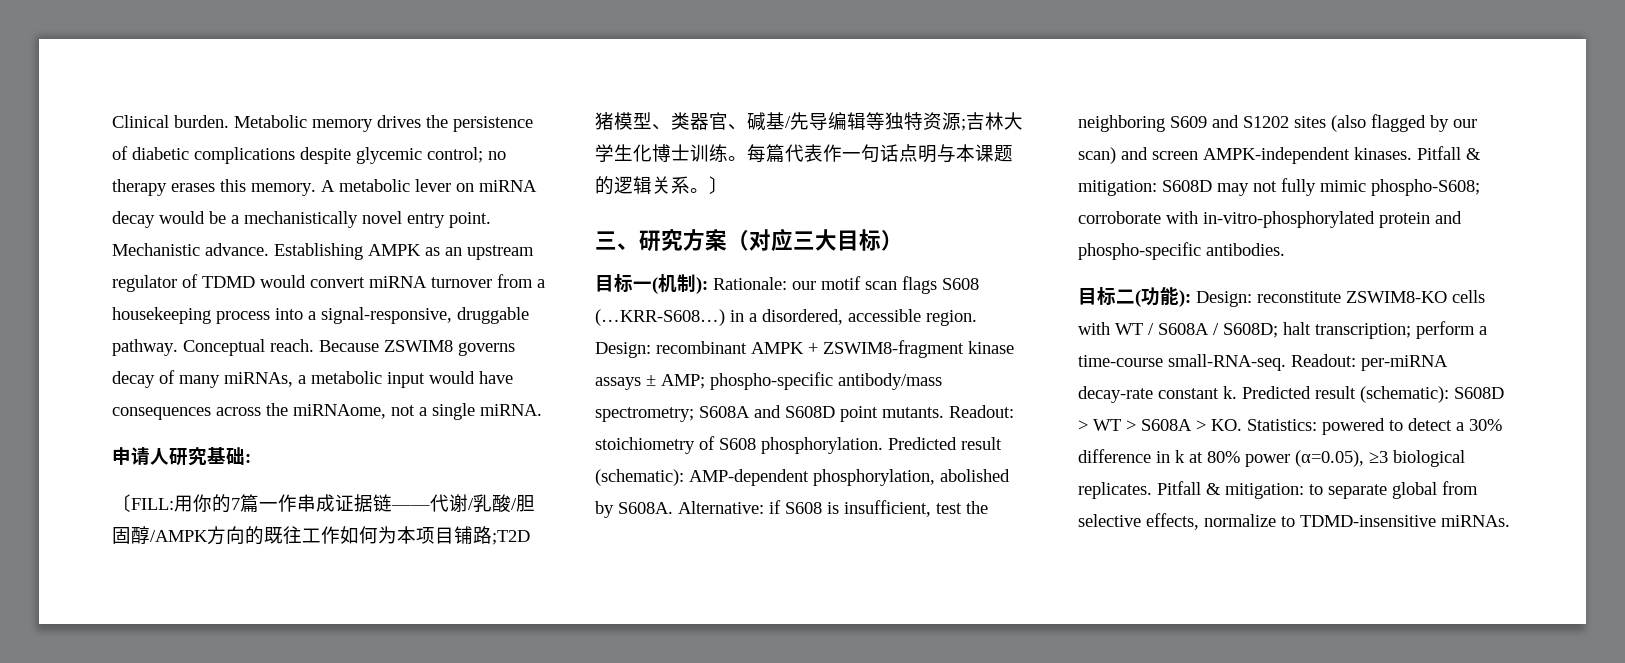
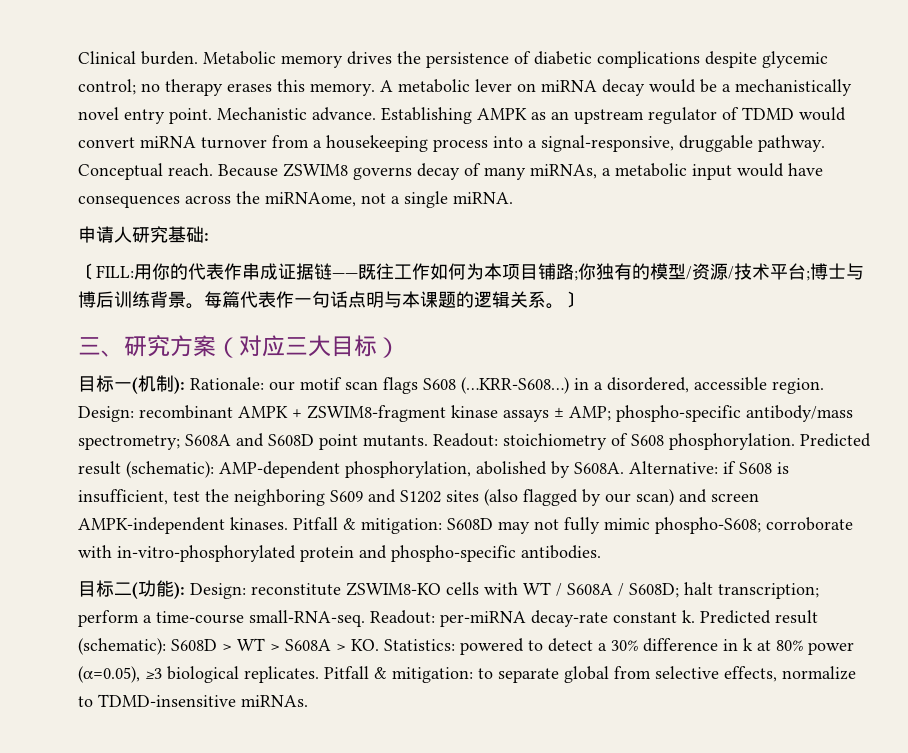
[231,494,278,513] 7篇一 -> [188,263,224,280] 代表
[430,494,535,513] [112,526,264,545] 代谢/乳酸/胆固醇/AMPK方向的 -> (358, 275) none
[492,530,530,545] [595,112,1023,131] [595,144,728,162] ;T2D猪模型、类器官、碱基/先导编辑等独特资源;吉林大学生化博士训练 -> [574,263,864,281] [78,291,186,308] ;你独有的模型/资源/技术平台;博士与博后训练背景

